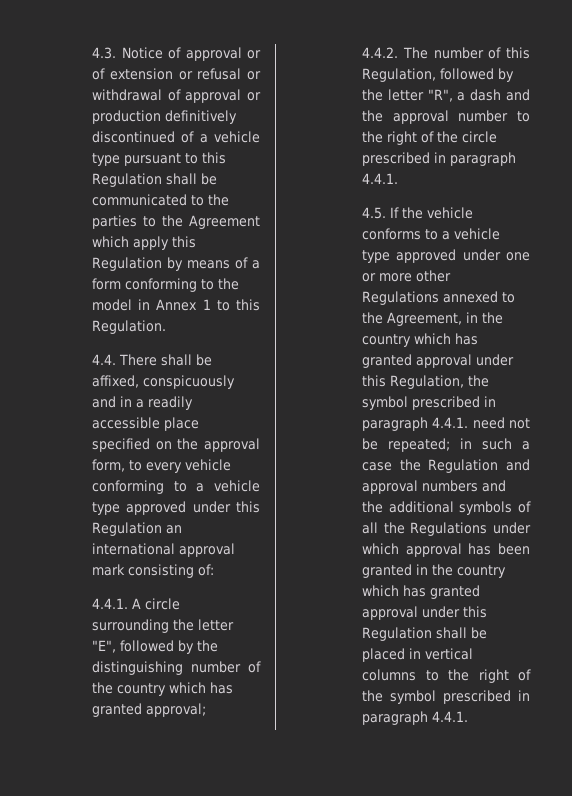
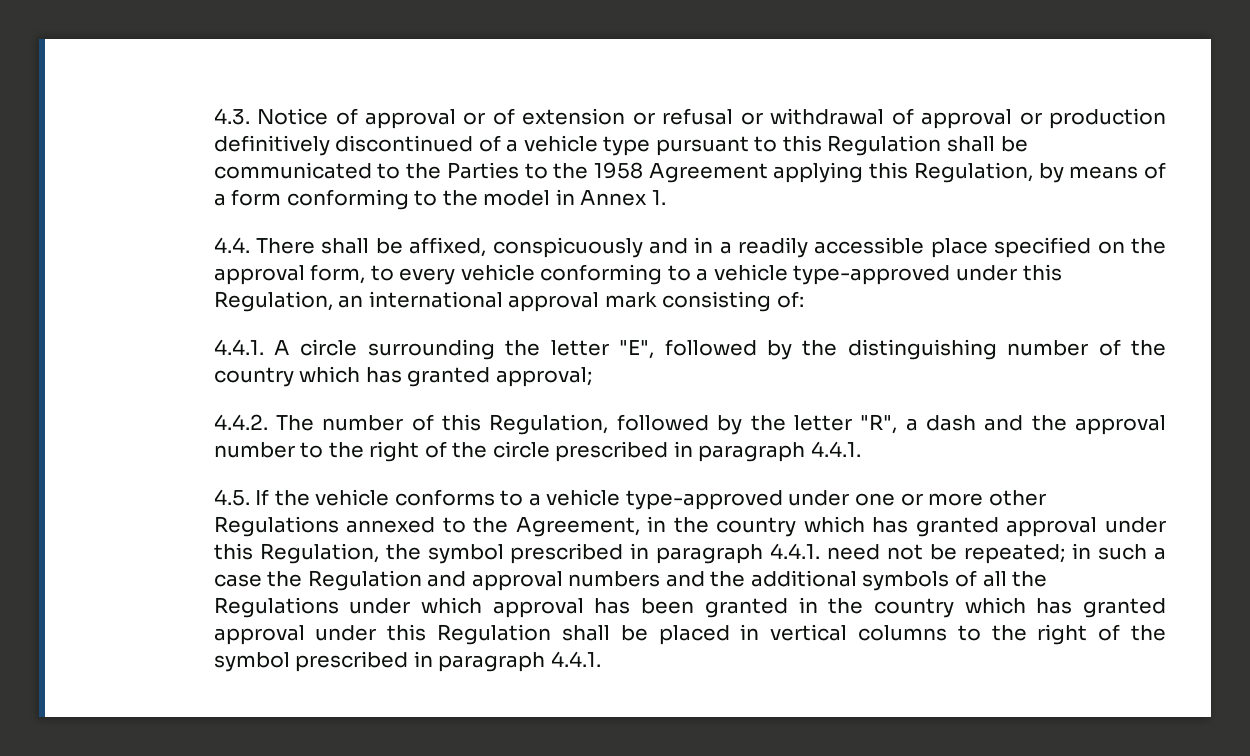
[92,215,260,229] [92,236,196,250] [92,257,162,271] parties to the Agreement which apply this Regulation -> [446,162,1033,183] Parties to the 1958 Agreement applying this Regulation,
[202,299,260,311] [92,320,166,334] 1 to this Regulation. -> [651,190,666,205] 1.
[92,501,260,515] [92,522,162,536] type approved under this Regulation -> [793,264,1062,285] [213,291,333,312] type-approved under this Regulation,
[362,249,457,263] type approved -> [625,490,783,510] type-approved

